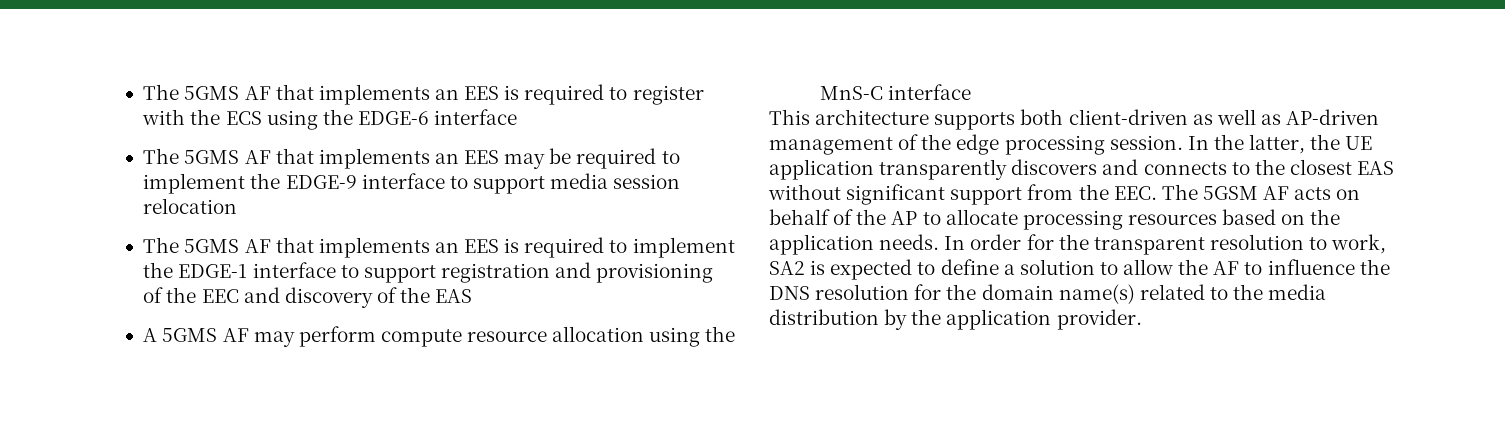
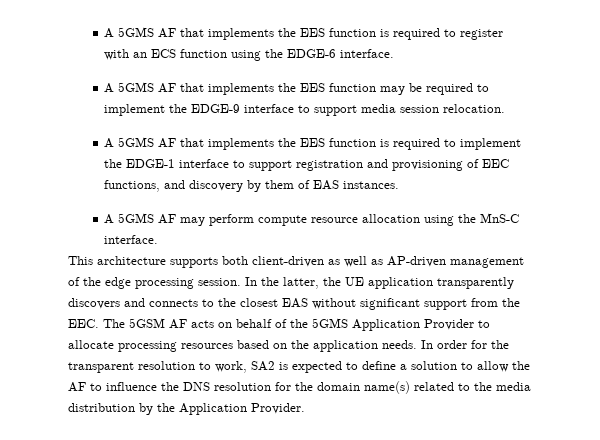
[143,84,500,105] The 5GMS AF that implements an EES -> [104,27,377,40] A 5GMS AF that implements the EES function
[190,109,262,125] the ECS -> [133,49,228,58] an ECS function
[434,109,518,125] [143,148,500,169] interface // The 5GMS AF that implements an EES -> [340,49,395,58] [104,82,377,95] interface. // A 5GMS AF that implements the EES function
[143,198,238,214] [143,237,500,258] relocation // The 5GMS AF that implements an EES -> [443,104,506,113] [104,137,377,150] relocation. // A 5GMS AF that implements the EES function
[166,287,473,308] the EEC and discovery of the EAS -> [482,159,510,168] [104,180,400,192] EEC functions, and discovery by them of EAS instances.
[888,84,972,100] interface -> [104,235,159,244] interface.
[891,211,918,225] AP -> [312,318,474,331] 5GMS Application Provider
[946,309,1142,330] application provider. -> [179,403,305,415] Application Provider.

